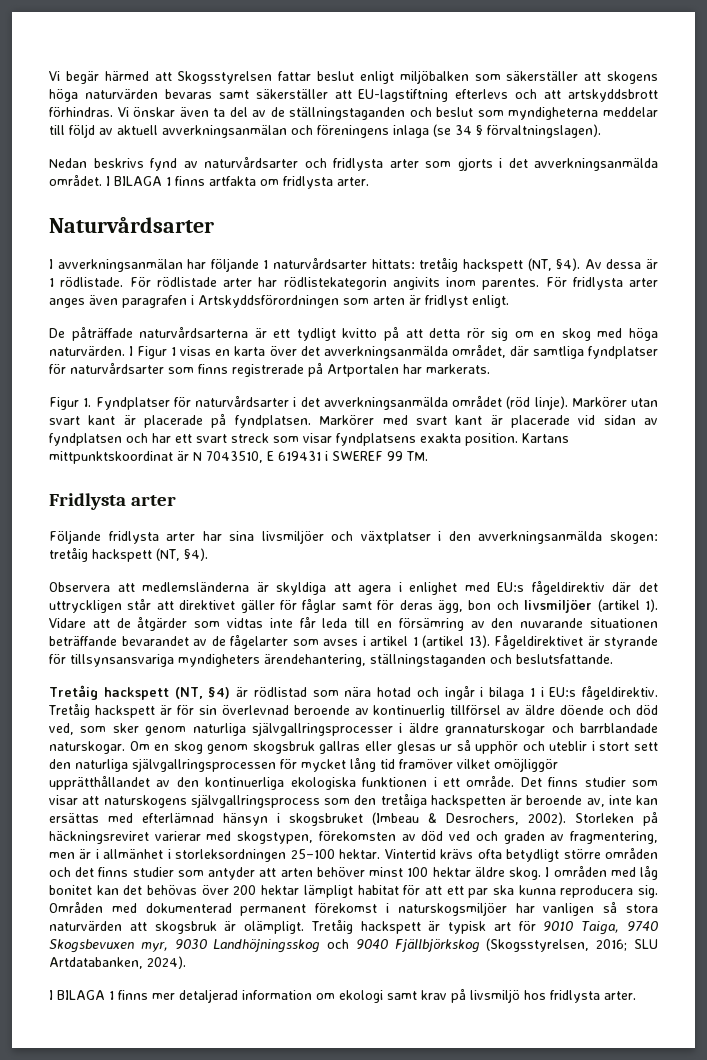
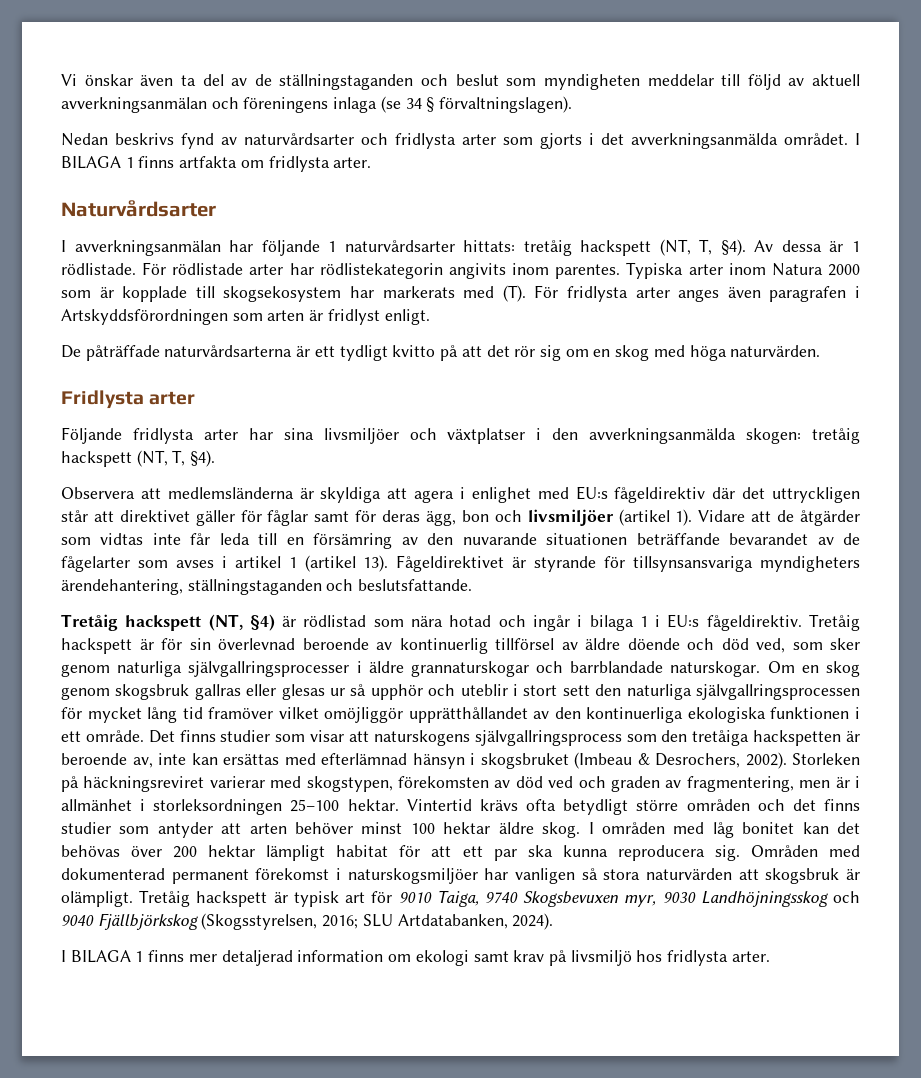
[49,70,658,84] [49,88,658,102] [49,106,129,117] Vi begär härmed att Skogsstyrelsen fattar beslut enligt miljöbalken som säkerställer att skogens höga naturvärden bevaras samt säkerställer att EU-lagstiftning efterlevs och att artskyddsbrott förhindras. Vi -> [61,74,77,86] Vi
[508,107,599,120] myndigheterna -> [543,74,640,90] myndigheten
(552, 264) none -> [699,239,713,255] T,
(540, 284) none -> [626,262,861,279] [61,285,526,302] Typiska arter inom Natura 2000 som är kopplade till skogsekosystem har markerats med (T).
[429,328,461,338] detta -> [486,345,510,357] det
[129,344,658,359] [49,362,490,377] [49,395,658,410] [49,413,658,428] [49,433,569,446] [49,451,428,464] I Figur 1 visas en karta över det avverkningsanmälda området, där samtliga fyndplatser för naturvårdsarter som finns registrerade på Artportalen har markerats. // Figur 1. Fyndplatser för naturvårdsarter i det avverkningsanmälda området (röd linje). Markörer utan svart kant är placerade på fyndplatsen. Markörer med svart kant är placerade vid sidan av fyndplatsen och har ett svart streck som visar fyndplatsens exakta position. Kartans mittpunktskoordinat är N 7043510, E 619431 i SWEREF 99 TM. -> (821, 351) none
(180, 554) none -> [172,450,186,466] T,

